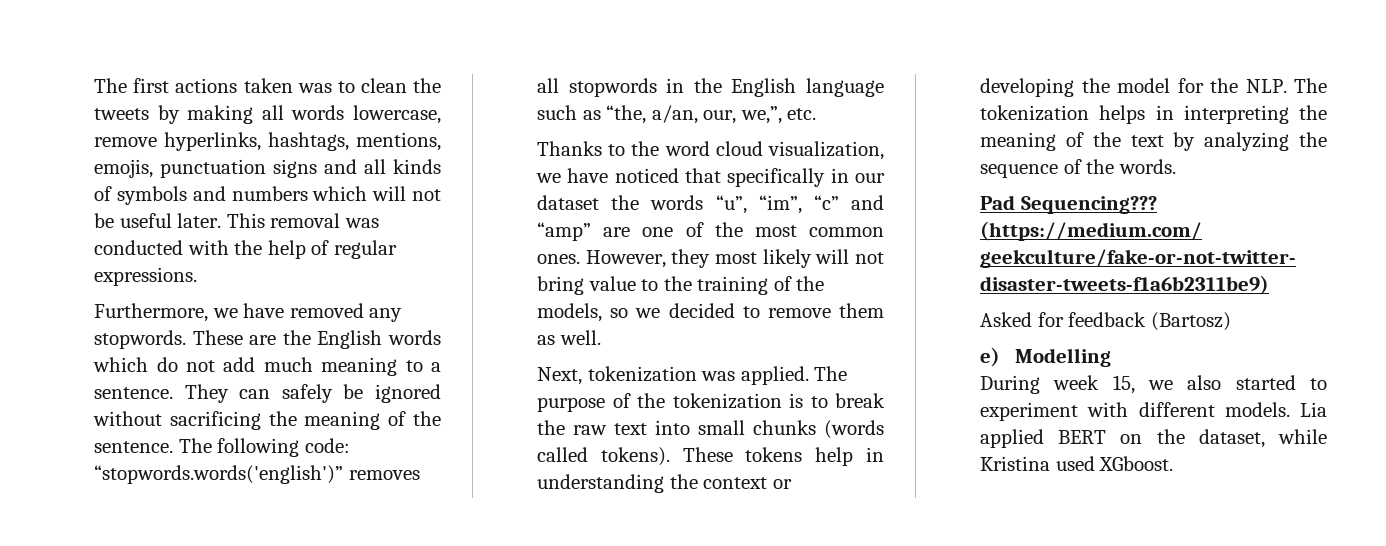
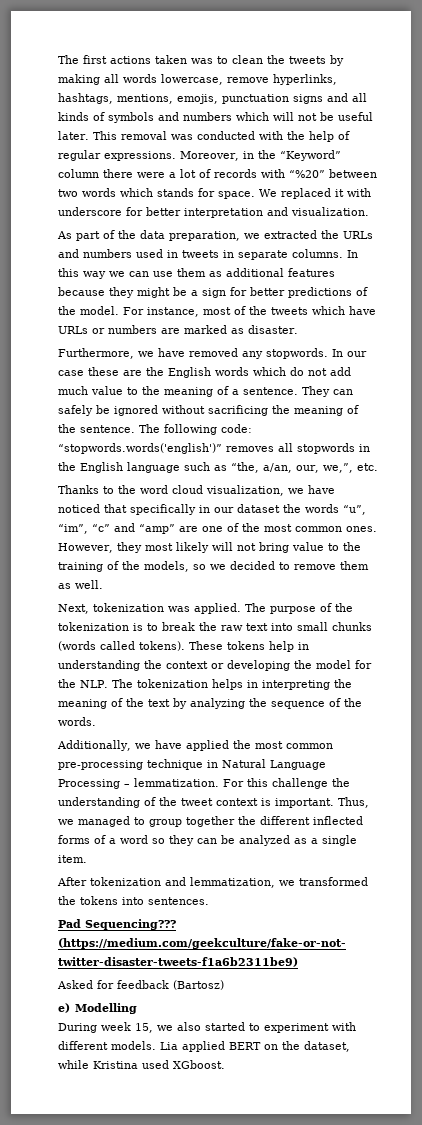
(198, 276) none -> [179,150,341,161] [57,169,377,178] [57,188,371,199] [57,207,369,218] [56,230,373,241] [57,249,358,260] [57,268,335,279] [57,287,368,298] [57,306,376,317] [57,325,298,334] Moreover, in the “Keyword” column there were a lot of records with “%20” between two words which stands for space. We replaced it with underscore for better interpretation and visualization. // As part of the data preparation, we extracted the URLs and numbers used in tweets in separate columns. In this way we can use them as additional features because they might be a sign for better predictions of the model. For instance, most of the tweets which have URLs or numbers are marked as disaster.
[192,330,243,345] These -> [331,349,367,357] [57,367,119,376] In our case these
[321,357,423,376] meaning to -> [90,386,229,397] value to the meaning of
(1176, 166) none -> [56,740,333,751] [57,759,326,770] [57,778,350,789] [57,797,369,808] [57,816,363,827] [57,835,357,846] [57,855,87,863] [56,877,368,888] [57,896,209,905] // Additionally, we have applied the most common pre-processing technique in Natural Language Processing – lemmatization. For this challenge the understanding of the tweet context is important. Thus, we managed to group together the different inflected forms of a word so they can be analyzed as a single item. // After tokenization and lemmatization, we transformed the tokens into sentences.

